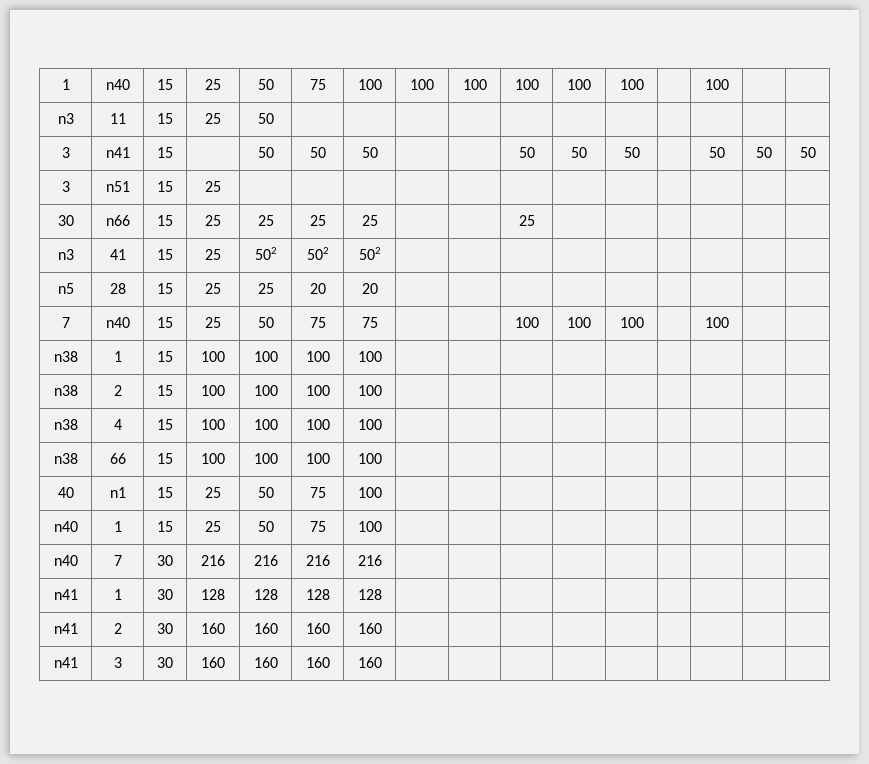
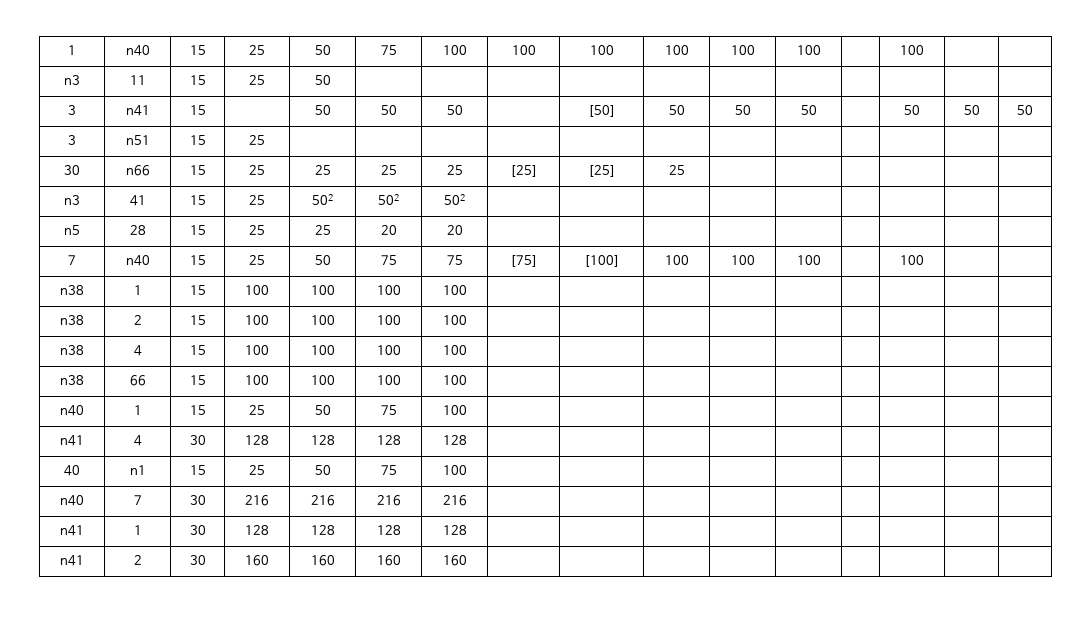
(378, 152) none -> [587,105,616,117] [50]
(378, 220) | -> [509,165,538,177] [587,165,616,177] [25] | [25]
(378, 322) | -> [509,255,538,267] [583,255,620,267] [75] | [100]
[57,487,74,498] [109,487,126,498] [157,487,173,498] [205,487,221,498] [257,487,274,498] [309,487,326,498] [357,487,382,498] [53,521,78,532] [113,521,122,532] 40 | n1 | 15 | 25 | 50 | 75 | 100 | | | | | | | | | // n40 | 1 -> [60,405,84,416] [133,405,142,415] [189,405,206,415] [249,405,265,415] [314,405,331,415] [380,405,397,415] [442,405,467,415] [60,435,84,446] [133,435,142,446] [189,435,206,445] [245,435,269,445] [310,435,335,445] [376,435,401,445] [442,435,467,445] [64,465,80,476] [129,465,146,475] n40 | 1 | 15 | 25 | 50 | 75 | 100 | | | | | | | | | // n41 | 4 | 30 | 128 | 128 | 128 | 128 | | | | | | | | | // 40 | n1
[53,657,78,668] [113,657,122,668] [157,657,173,668] [201,657,225,668] [253,657,278,668] [305,657,330,668] [357,657,382,668] // n41 | 3 | 30 | 160 | 160 | 160 | 160 | | | | | | | | | -> (467, 560) none

